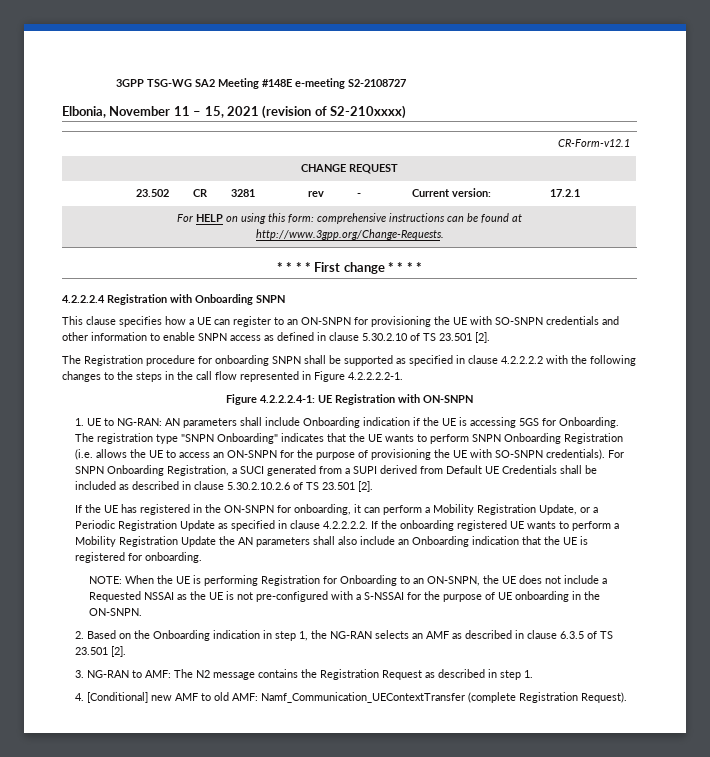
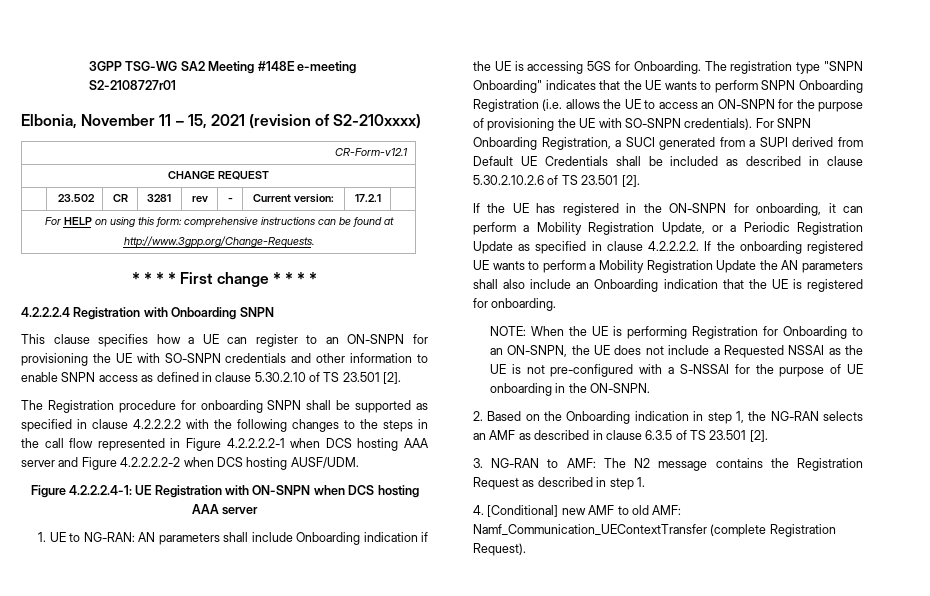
[347,79,406,87] S2-2108727 -> [89,80,177,90] S2-2108727r01
[348,372,403,380] 4.2.2.2.2-1. -> [226,438,430,451] [21,457,359,470] 4.2.2.2.2-1 when DCS hosting AAA server and Figure 4.2.2.2.2-2 when DCS hosting AUSF/UDM.
(473, 399) none -> [313,485,419,498] [191,504,259,515] when DCS hosting AAA server

